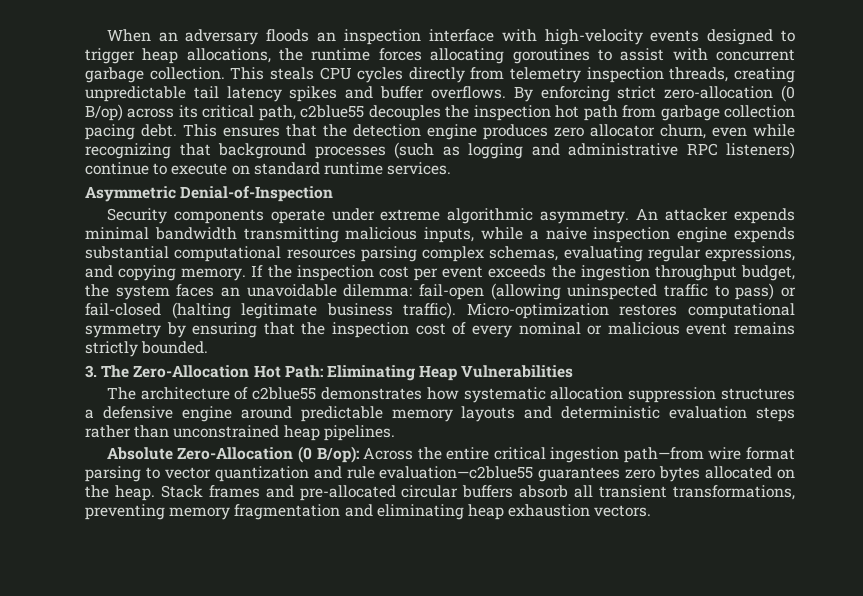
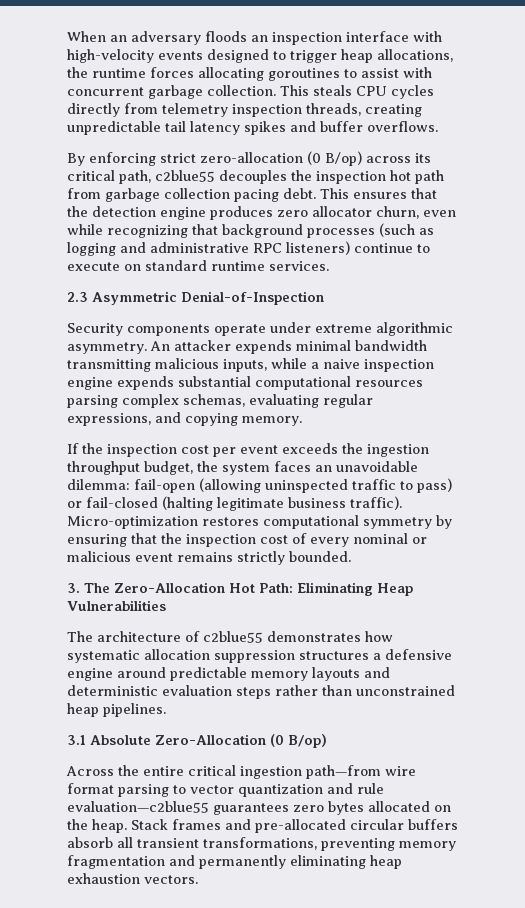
(506, 92) none -> (438, 126) //
(452, 168) none -> [67,292,88,302] 2.3
(247, 274) none -> (302, 421) //
(395, 433) none -> [67,735,86,745] 3.1
[316,446,359,463] B/op): -> [288,734,327,748] B/op) //
(373, 510) none -> [199,855,286,869] permanently

